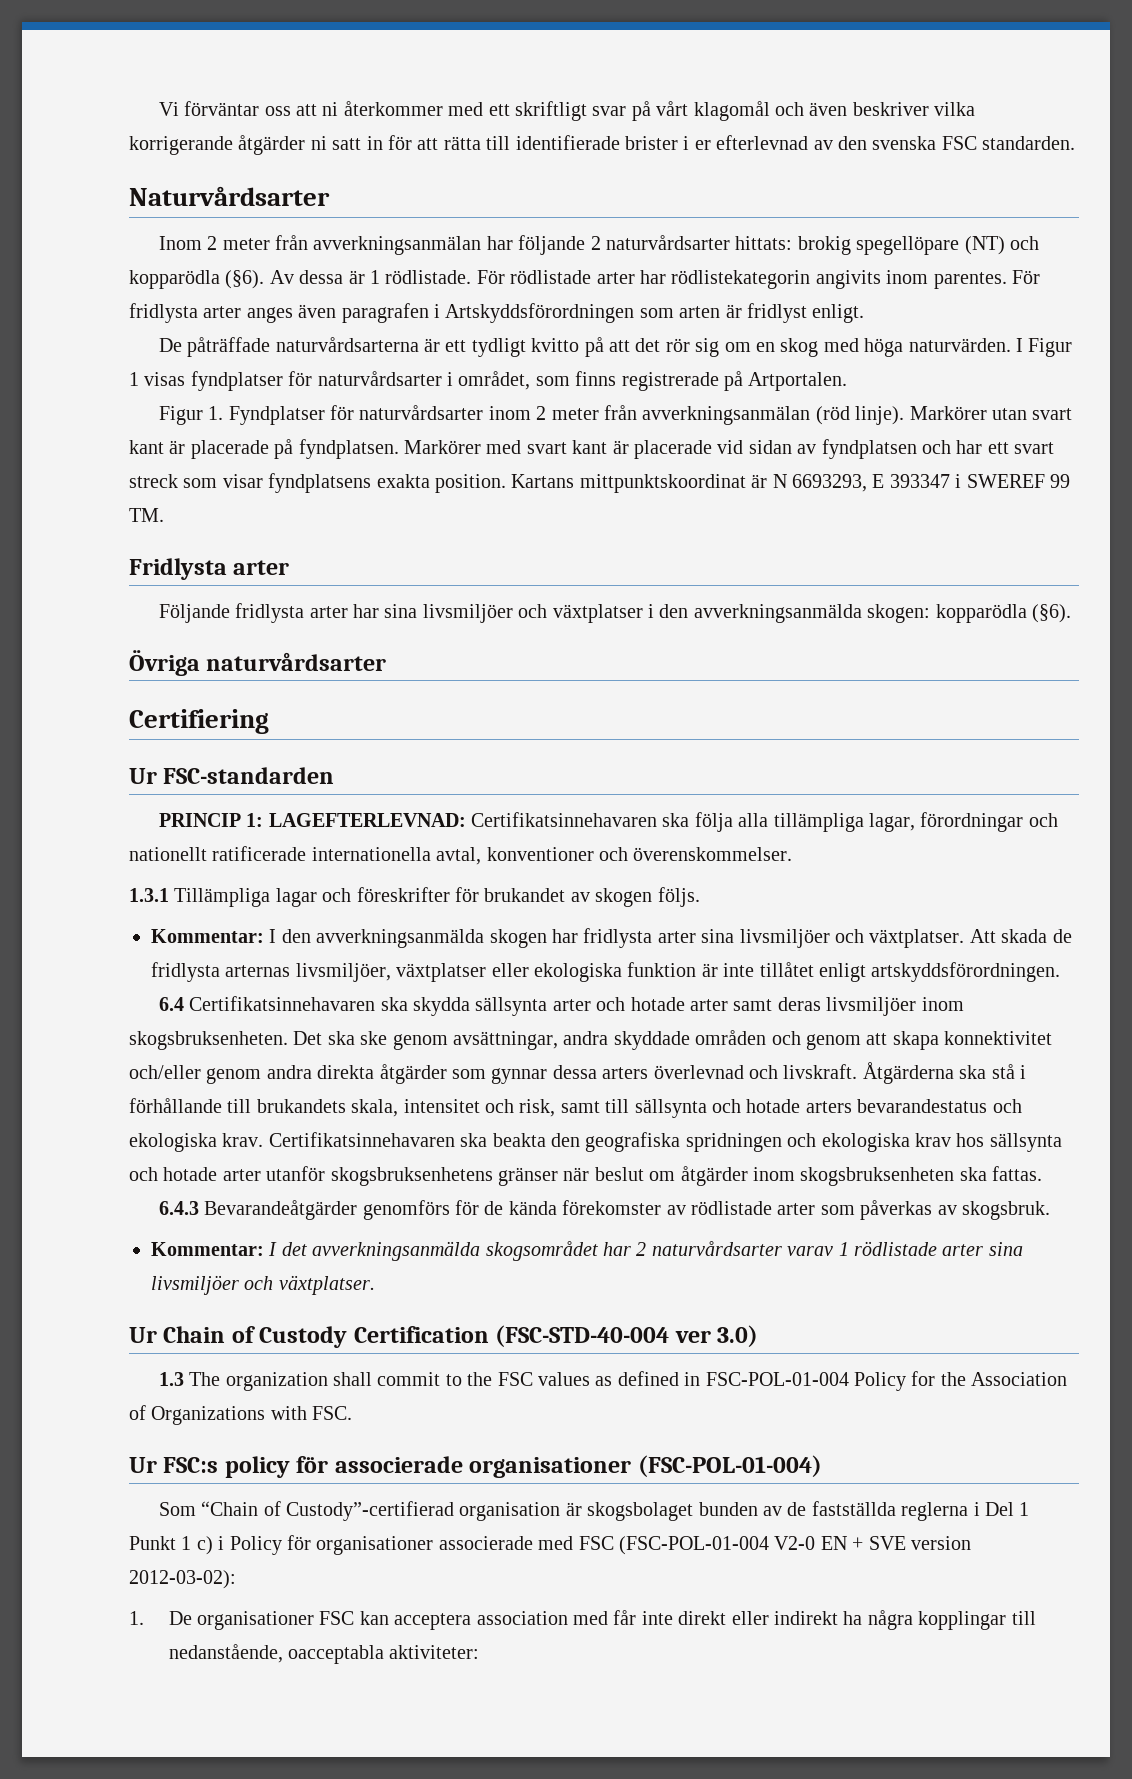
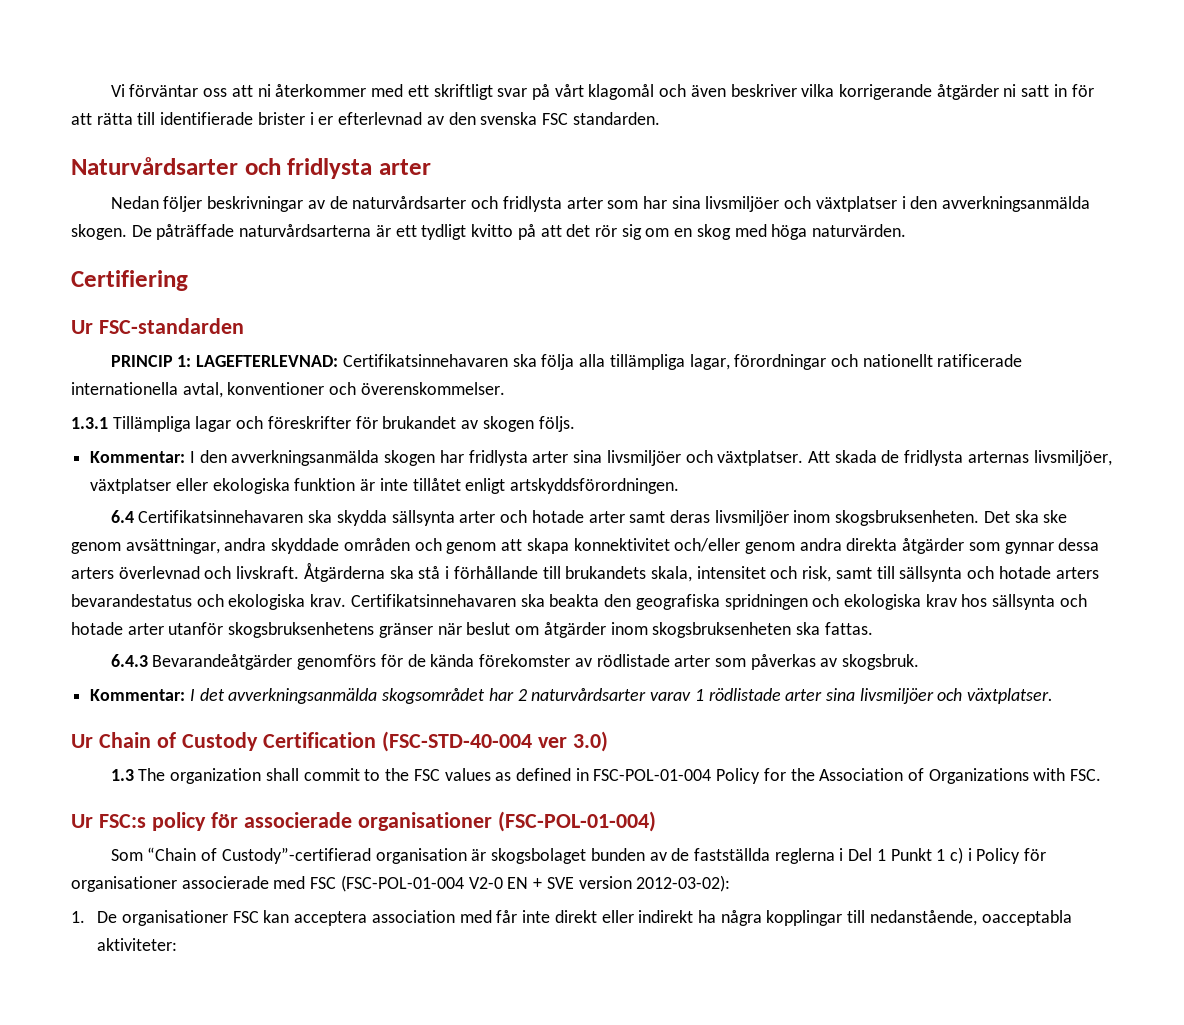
[158,235,1040,255] [129,270,1040,289] [129,303,865,323] // Inom 2 meter från avverkningsanmälan har följande 2 naturvårdsarter hittats: brokig spegellöpare (NT) och kopparödla (§6). Av dessa är 1 rödlistade. För rödlistade arter har rödlistekategorin angivits inom parentes. För fridlysta arter anges även paragrafen i Artskyddsförordningen som arten är fridlyst enligt. // -> [244,158,431,179] [110,196,1091,212] [71,224,127,240] och fridlysta arter // Nedan följer beskrivningar av de naturvårdsarter och fridlysta arter som har sina livsmiljöer och växtplatser i den avverkningsanmälda skogen.
[1016,338,1073,357] [129,371,848,391] [158,405,1073,425] [129,439,1055,459] [129,473,1070,493] [129,508,164,522] [129,558,290,580] [158,603,1072,623] [129,650,387,676] I Figur 1 visas fyndplatser för naturvårdsarter i området, som finns registrerade på Artportalen. // Figur 1. Fyndplatser för naturvårdsarter inom 2 meter från avverkningsanmälan (röd linje). Markörer utan svart kant är placerade på fyndplatsen. Markörer med svart kant är placerade vid sidan av fyndplatsen och har ett svart streck som visar fyndplatsens exakta position. Kartans mittpunktskoordinat är N 6693293, E 393347 i SWEREF 99 TM. // Fridlysta arter // Följande fridlysta arter har sina livsmiljöer och växtplatser i den avverkningsanmälda skogen: kopparödla (§6). // Övriga naturvårdsarter -> (907, 230) none

